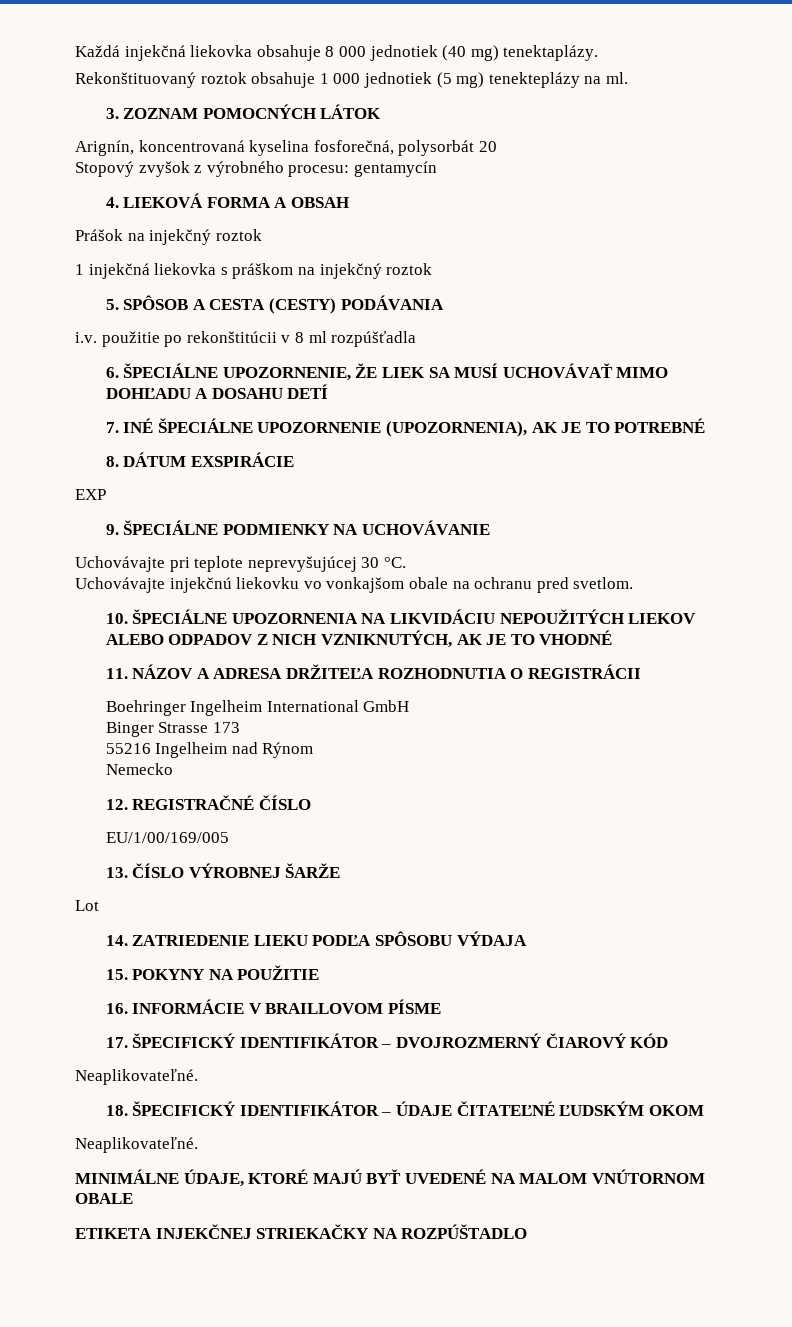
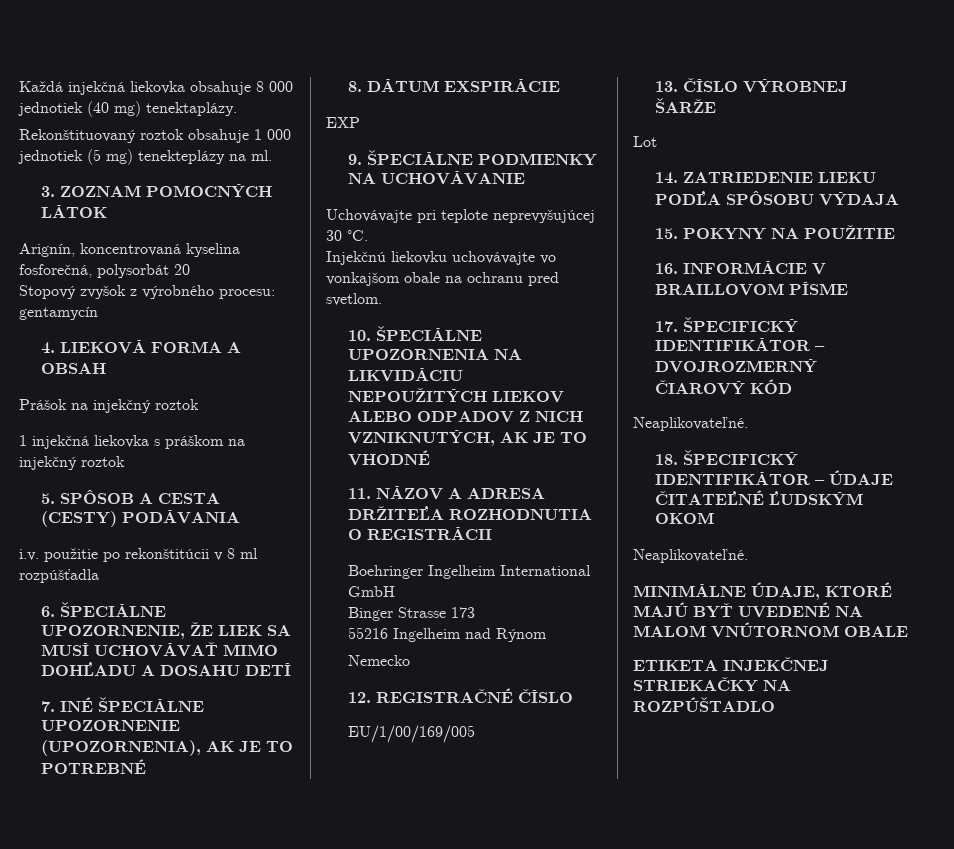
[75,577,300,593] Uchovávajte injekčnú liekovku -> [326,251,535,265] Injekčnú liekovku uchovávajte

